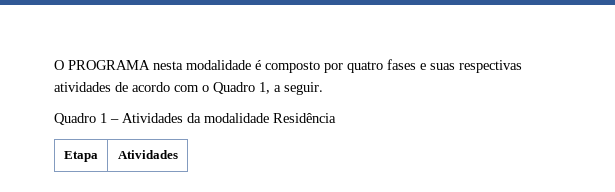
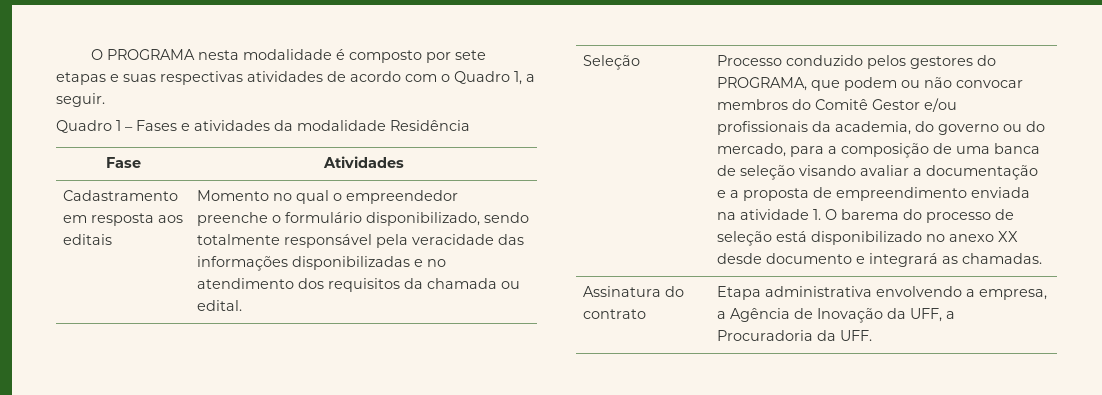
[347,59,416,73] quatro fases -> [455,50,487,60] [56,72,106,85] sete etapas
[122,113,183,123] Atividades -> [136,120,270,131] Fases e atividades
[64,151,98,162] [117,150,178,159] Etapa | Atividades -> [106,157,141,168] [322,156,404,168] [62,190,178,201] [62,213,183,226] [62,234,112,245] [196,190,458,204] [196,212,529,226] [196,234,524,248] [196,256,446,271] [196,278,520,292] [196,300,242,311] [582,55,640,70] [716,55,996,69] [716,77,1023,91] [716,98,957,112] [716,121,1045,135] [716,143,1040,158] [716,165,1038,180] [716,187,1030,201] [716,209,1014,223] [716,231,1018,246] [716,253,1042,267] [582,286,684,297] [582,309,646,319] [716,286,1047,300] [716,308,955,323] [716,330,872,341] Fase | Atividades // Cadastramento em resposta aos editais | Momento no qual o empreendedor preenche o formulário disponibilizado, sendo totalmente responsável pela veracidade das informações disponibilizadas e no atendimento dos requisitos da chamada ou edital. // Seleção | Processo conduzido pelos gestores do PROGRAMA, que podem ou não convocar membros do Comitê Gestor e/ou profissionais da academia, do governo ou do mercado, para a composição de uma banca de seleção visando avaliar a documentação e a proposta de empreendimento enviada na atividade 1. O barema do processo de seleção está disponibilizado no anexo XX desde documento e integrará as chamadas. // Assinatura do contrato | Etapa administrativa envolvendo a empresa, a Agência de Inovação da UFF, a Procuradoria da UFF.

